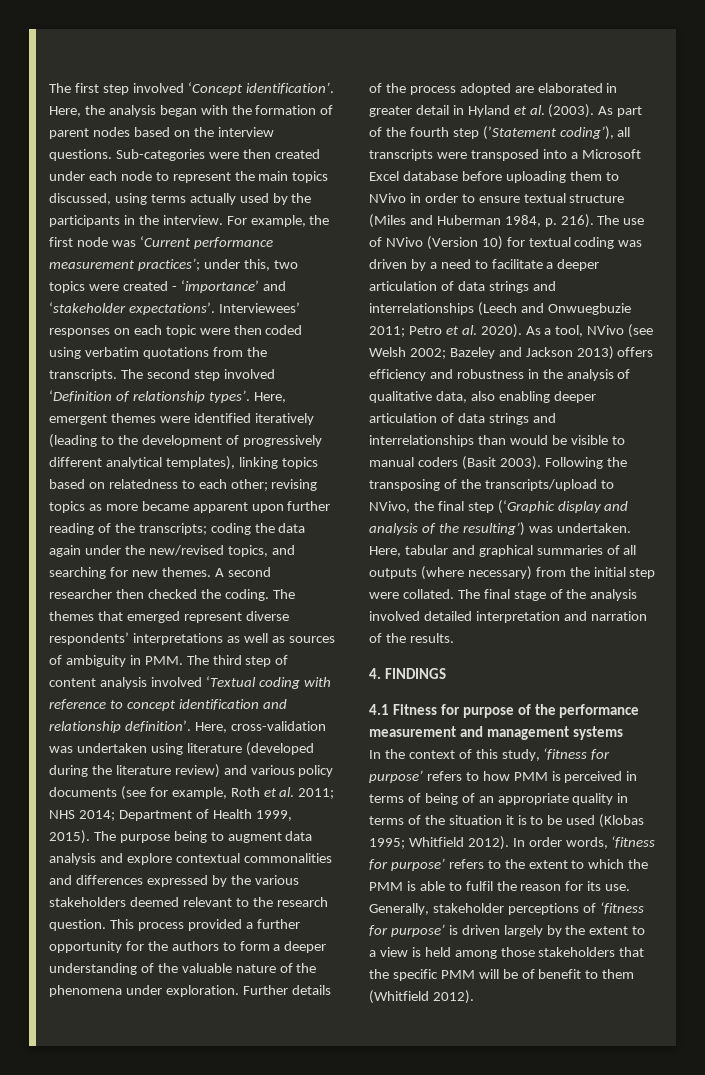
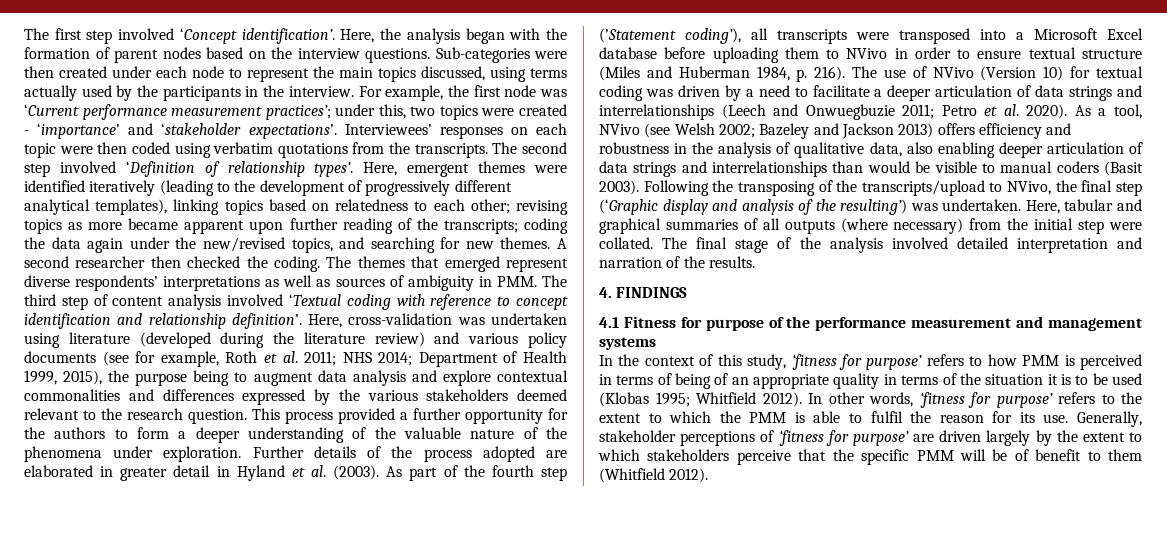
[49,830,116,844] 2015). The -> [63,370,130,385] 2015), the
[528,837,562,847] order -> [828,392,865,404] other
[448,925,458,935] is -> [913,434,934,442] are
[369,947,616,959] a view is held among those stakeholders -> [598,449,791,465] which stakeholders perceive

